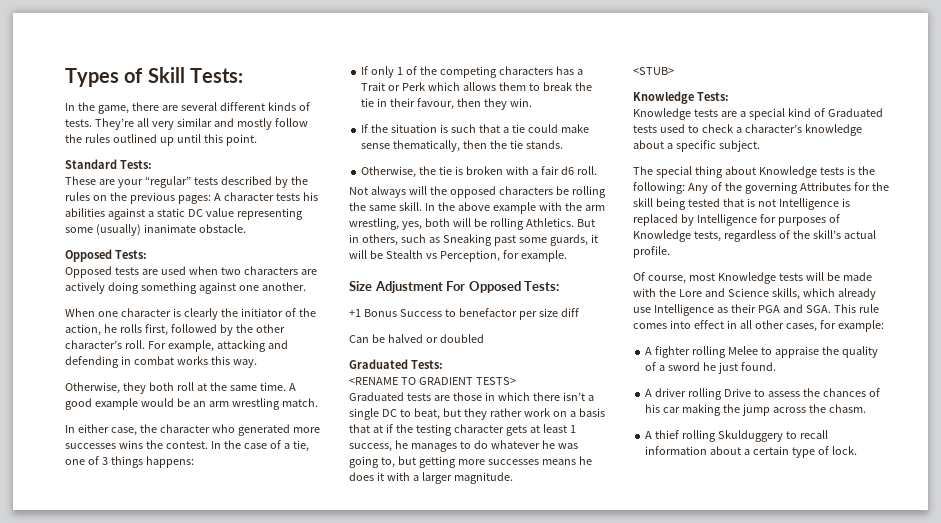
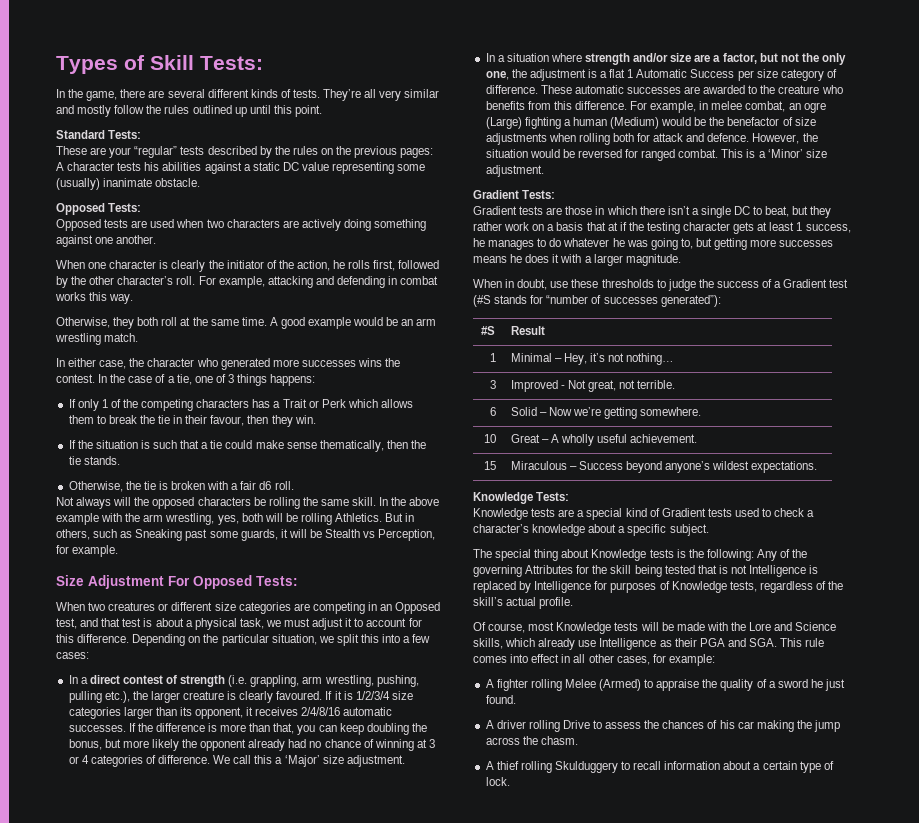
[349,308,579,320] [349,334,484,343] [349,359,443,369] [349,377,516,385] [349,392,404,401] +1 Bonus Success to benefactor per size diff // Can be halved or doubled // Graduated Tests: // <RENAME TO GRADIENT TESTS> // Graduated -> [56,602,441,614] [56,618,422,630] [56,634,431,646] [56,652,89,659] [68,675,419,687] [68,691,413,703] [68,707,393,719] [68,723,427,735] [68,739,436,751] [68,755,405,767] [485,53,847,65] [485,69,837,81] [485,85,843,94] [485,101,826,113] [485,117,816,129] [485,133,818,145] [485,149,827,161] [485,165,544,177] [473,190,556,199] [473,206,517,215] When two creatures or different size categories are competing in an Opposed test, and that test is about a physical task, we must adjust it to account for this difference. Depending on the particular situation, we split this into a few cases: // In a direct contest of strength (i.e. grappling, arm wrestling, pushing, pulling etc.), the larger creature is clearly favoured. If it is 1/2/3/4 size categories larger than its opponent, it receives 2/4/8/16 automatic successes. If the difference is more than that, you can keep doubling the bonus, but more likely the opponent already had no chance of winning at 3 or 4 categories of difference. We call this a ‘Major’ size adjustment. // In a situation where strength and/or size are a factor, but not the only one, the adjustment is a flat 1 Automatic Success per size category of difference. These automatic successes are awarded to the creature who benefits from this difference. For example, in melee combat, an ogre (Large) fighting a human (Medium) would be the benefactor of size adjustments when rolling both for attack and defence. However, the situation would be reversed for ranged combat. This is a ‘Minor’ size adjustment. // Gradient Tests: // Gradient
[633,67,674,75] <STUB> -> [473,279,849,291] [473,295,721,307] [480,326,495,335] [510,326,545,335] [490,353,497,362] [510,353,675,365] [490,380,497,389] [510,380,676,392] [490,407,497,416] [510,407,702,419] [484,434,497,443] [510,434,698,446] [484,461,497,470] [510,461,818,473] When in doubt, use these thresholds to judge the success of a Gradient test (#S stands for “number of successes generated”): // #S | Result // 1 | Minimal – Hey, it’s not nothing… // 3 | Improved - Not great, not terrible. // 6 | Solid – Now we’re getting somewhere. // 10 | Great – A wholly useful achievement. // 15 | Miraculous – Success beyond anyone’s wildest expectations.
[827,108,883,117] Graduated -> [661,508,706,517] Gradient
(759, 350) none -> [599,679,642,691] (Armed)

